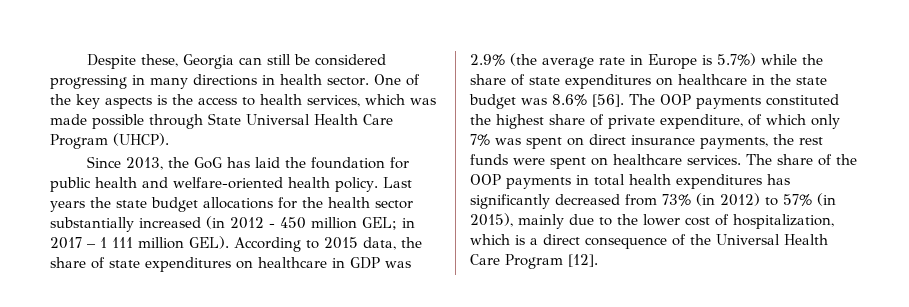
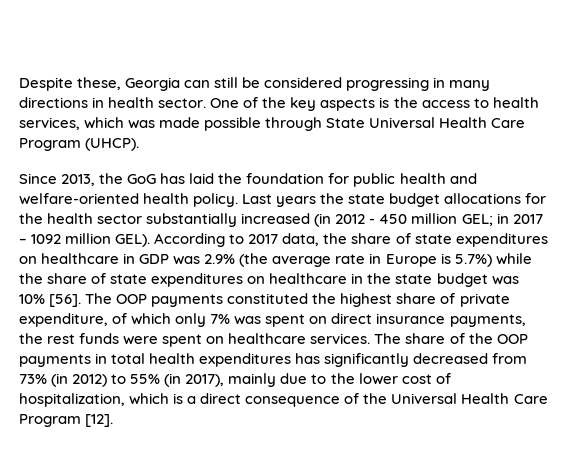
[100,237,133,248] 1 111 -> [31,234,62,244] 1092
[324,237,358,249] 2015 -> [248,234,279,244] 2017
[552,94,587,106] 8.6% -> [19,294,45,304] 10%
[783,193,836,206] [470,213,513,227] 57% (in 2015), -> [130,373,225,387] 55% (in 2017),

